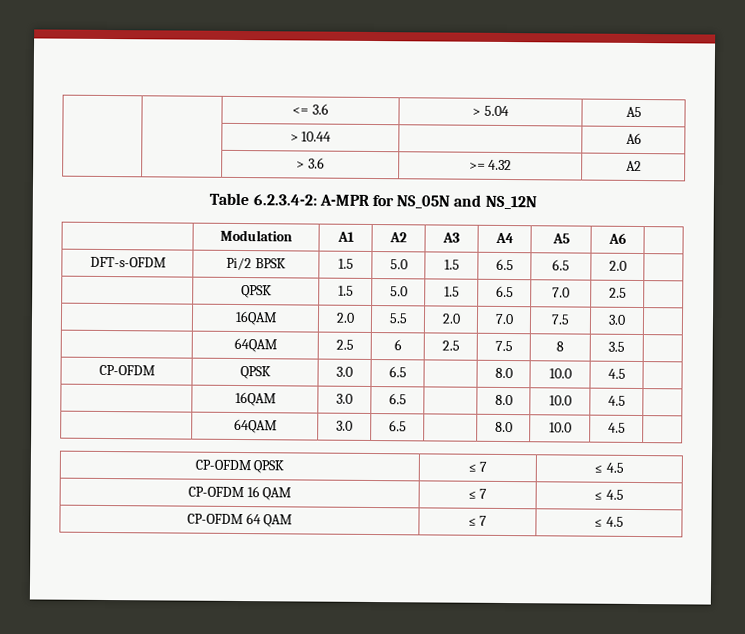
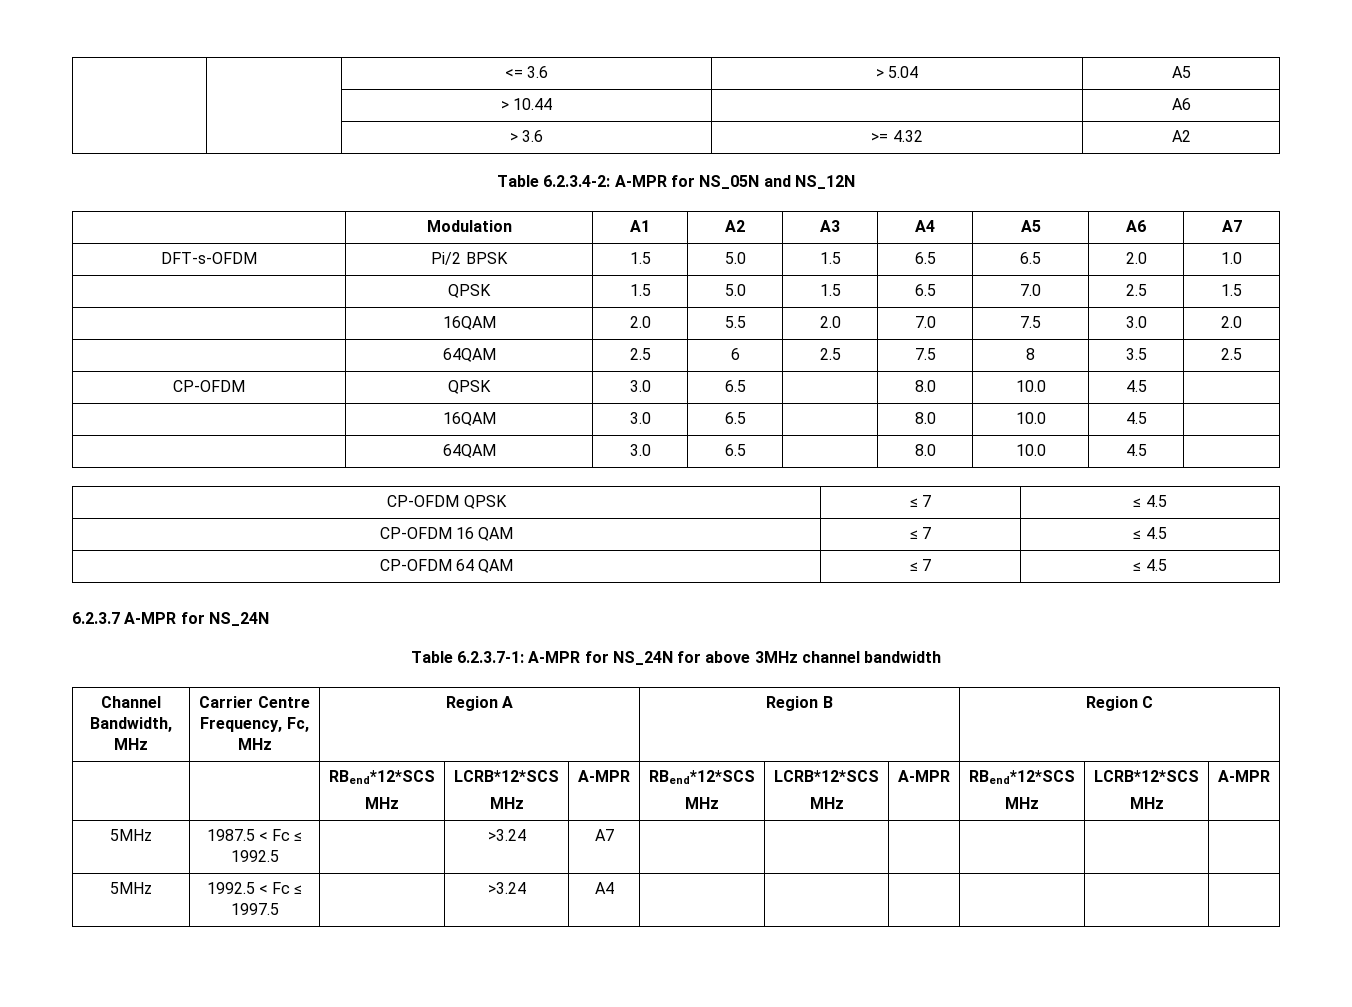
(627, 238) none -> [1221,220,1242,232] A7
(627, 265) none -> [1221,252,1242,264] 1.0
(627, 292) none -> [1221,284,1242,296] 1.5
(626, 319) none -> [1221,316,1242,328] 2.0
(625, 346) none -> [1221,348,1242,360] 2.5
(624, 521) none -> [72,612,269,626] [410,651,942,665] [101,696,161,708] [90,717,172,732] [114,738,148,750] [199,696,310,708] [200,717,309,732] [237,738,272,750] [445,696,514,711] [766,696,833,711] [1085,696,1154,711] [329,770,435,784] [364,797,399,809] [453,770,559,782] [489,797,524,809] [578,770,630,782] [649,770,755,784] [685,797,719,809] [774,770,879,782] [809,797,844,809] [898,770,950,782] [969,770,1075,784] [1005,797,1039,809] [1094,770,1199,782] [1129,797,1164,809] [1218,770,1270,782] [110,829,152,841] [206,829,303,841] [230,850,279,862] [487,829,526,841] [594,829,614,841] [110,882,152,894] [206,882,303,894] [230,903,279,915] [487,882,526,894] [594,882,614,894] // 6.2.3.7 A-MPR for NS_24N // Table 6.2.3.7-1: A-MPR for NS_24N for above 3MHz channel bandwidth // Channel Bandwidth, MHz | Carrier Centre Frequency, Fc, MHz | Region A | Region B | Region C // | | RBend*12*SCS // MHz | LCRB*12*SCS // MHz | A-MPR | RBend*12*SCS // MHz | LCRB*12*SCS // MHz | A-MPR | RBend*12*SCS // MHz | LCRB*12*SCS // MHz | A-MPR // 5MHz | 1987.5 < Fc ≤ 1992.5 | | >3.24 | A7 | | | | | | // 5MHz | 1992.5 < Fc ≤ 1997.5 | | >3.24 | A4 | | | | | |

